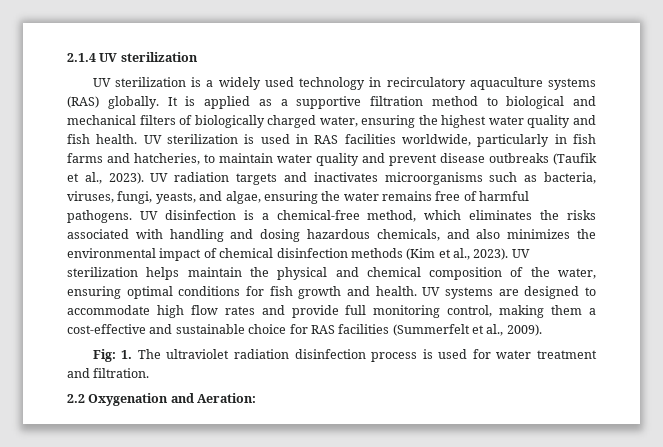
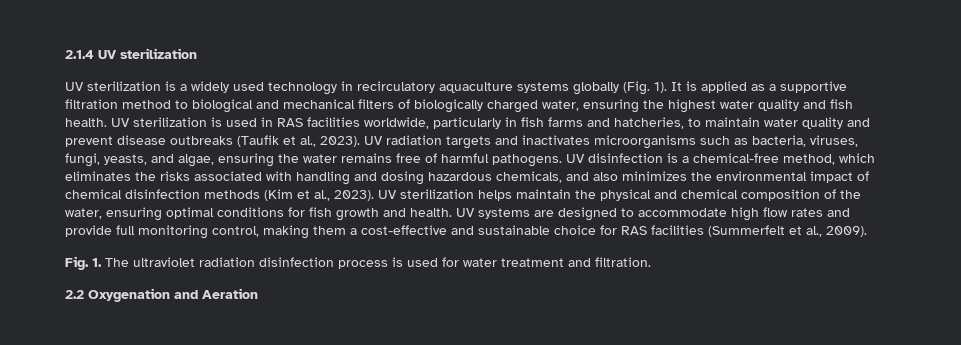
[67,96,159,109] (RAS) globally. -> [573,81,667,95] globally (Fig. 1).
[92,349,116,362] Fig: -> [65,256,89,270] Fig.
[197,393,257,403] Aeration: -> [202,288,258,299] Aeration

